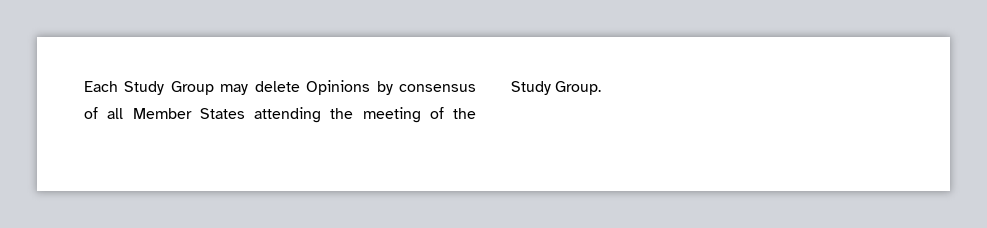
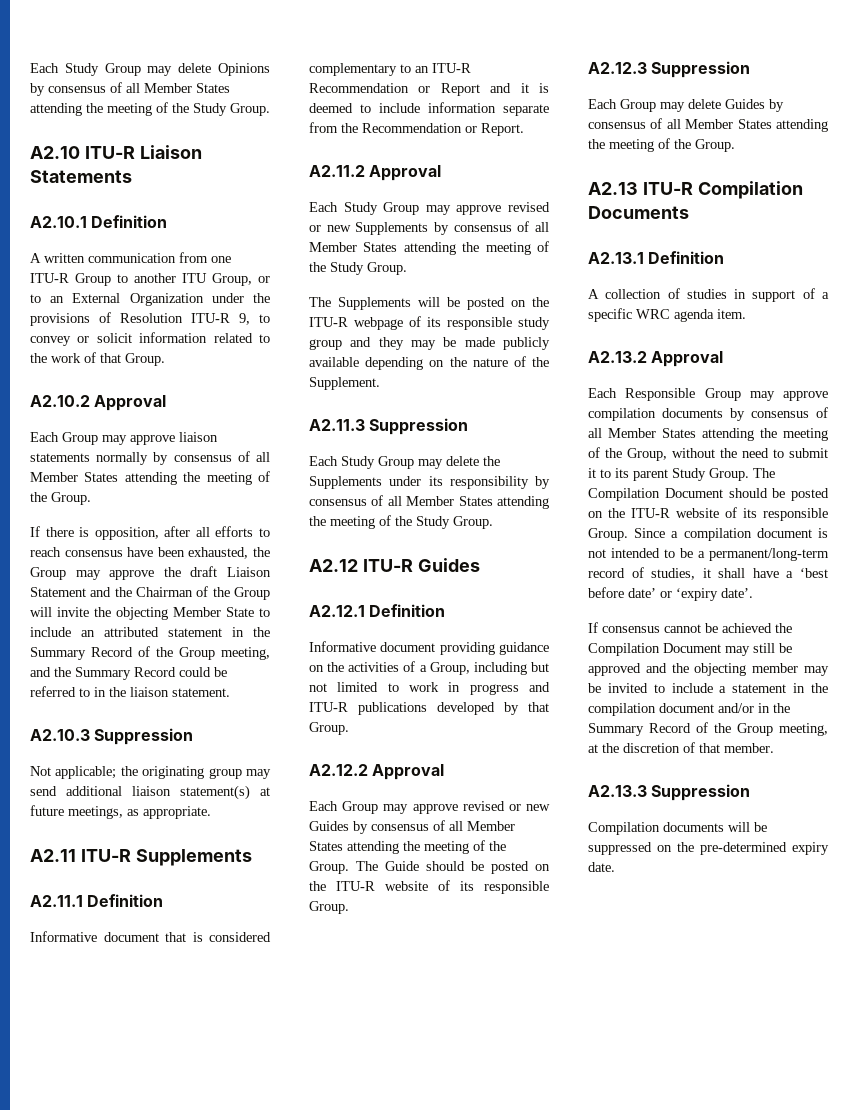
(602, 88) none -> [30,145,202,159] [30,170,132,183] [30,215,168,228] [30,252,231,263] [30,273,270,286] [30,293,270,306] [30,312,270,326] [30,332,270,346] [30,352,165,366] [30,395,167,411] [30,432,218,445] [30,451,270,465] [30,471,270,485] [30,492,91,505] [30,526,271,540] [30,547,270,559] [30,566,271,580] [30,586,270,600] [30,607,270,620] [30,627,270,637] [30,646,270,660] [30,667,227,680] [30,686,230,697] [30,728,194,745] [30,766,271,779] [30,785,270,800] [30,805,211,819] [30,849,252,866] [30,894,164,907] [30,931,271,942] [309,63,471,76] [309,83,549,96] [309,102,549,116] [309,122,524,136] [309,165,442,181] [309,202,550,215] [309,221,549,235] [309,241,549,255] [309,262,407,275] [309,297,549,310] [309,316,550,330] [309,337,550,350] [309,356,549,370] [309,377,380,390] [309,418,469,435] [309,456,500,469] [309,476,550,489] [309,495,549,509] [309,515,493,529] [309,558,480,572] [309,604,446,617] [309,641,549,655] [309,661,549,675] [309,682,550,695] [309,702,549,715] [309,722,349,735] [309,764,445,780] [309,801,550,814] [309,820,515,834] [309,840,506,854] [309,861,550,874] [309,880,549,894] [309,901,349,914] [588,61,751,78] [588,99,784,112] [588,118,828,132] [588,138,735,152] [588,181,803,199] [588,206,689,219] [588,251,725,264] [588,288,829,302] [588,308,746,322] [588,351,724,367] [588,388,828,401] [588,407,828,421] [588,428,828,441] [588,447,828,461] [588,468,775,481] [588,488,829,501] [588,507,828,521] [588,528,828,541] [588,548,829,561] [588,567,828,580] [588,587,753,601] [588,622,792,633] [588,643,792,656] [588,663,829,676] [588,683,828,693] [588,703,790,716] [588,722,828,736] [588,742,774,753] [588,784,751,801] [588,822,767,835] [588,842,829,855] [588,862,615,872] // A2.10 ITU-R Liaison Statements // A2.10.1 Definition // A written communication from one ITU-R Group to another ITU Group, or to an External Organization under the provisions of Resolution ITU-R 9, to convey or solicit information related to the work of that Group. // A2.10.2 Approval // Each Group may approve liaison statements normally by consensus of all Member States attending the meeting of the Group. // If there is opposition, after all efforts to reach consensus have been exhausted, the Group may approve the draft Liaison Statement and the Chairman of the Group will invite the objecting Member State to include an attributed statement in the Summary Record of the Group meeting, and the Summary Record could be referred to in the liaison statement. // A2.10.3 Suppression // Not applicable; the originating group may send additional liaison statement(s) at future meetings, as appropriate. // A2.11 ITU-R Supplements // A2.11.1 Definition // Informative document that is considered complementary to an ITU-R Recommendation or Report and it is deemed to include information separate from the Recommendation or Report. // A2.11.2 Approval // Each Study Group may approve revised or new Supplements by consensus of all Member States attending the meeting of the Study Group. // The Supplements will be posted on the ITU-R webpage of its responsible study group and they may be made publicly available depending on the nature of the Supplement. // A2.11.3 Suppression // Each Study Group may delete the Supplements under its responsibility by consensus of all Member States attending the meeting of the Study Group. // A2.12 ITU-R Guides // A2.12.1 Definition // Informative document providing guidance on the activities of a Group, including but not limited to work in progress and ITU-R publications developed by that Group. // A2.12.2 Approval // Each Group may approve revised or new Guides by consensus of all Member States attending the meeting of the Group. The Guide should be posted on the ITU-R website of its responsible Group. // A2.12.3 Suppression // Each Group may delete Guides by consensus of all Member States attending the meeting of the Group. // A2.13 ITU-R Compilation Documents // A2.13.1 Definition // A collection of studies in support of a specific WRC agenda item. // A2.13.2 Approval // Each Responsible Group may approve compilation documents by consensus of all Member States attending the meeting of the Group, without the need to submit it to its parent Study Group. The Compilation Document should be posted on the ITU-R website of its responsible Group. Since a compilation document is not intended to be a permanent/long-term record of studies, it shall have a ‘best before date’ or ‘expiry date’. // If consensus cannot be achieved the Compilation Document may still be approved and the objecting member may be invited to include a statement in the compilation document and/or in the Summary Record of the Group meeting, at the discretion of that member. // A2.13.3 Suppression // Compilation documents will be suppressed on the pre-determined expiry date.

